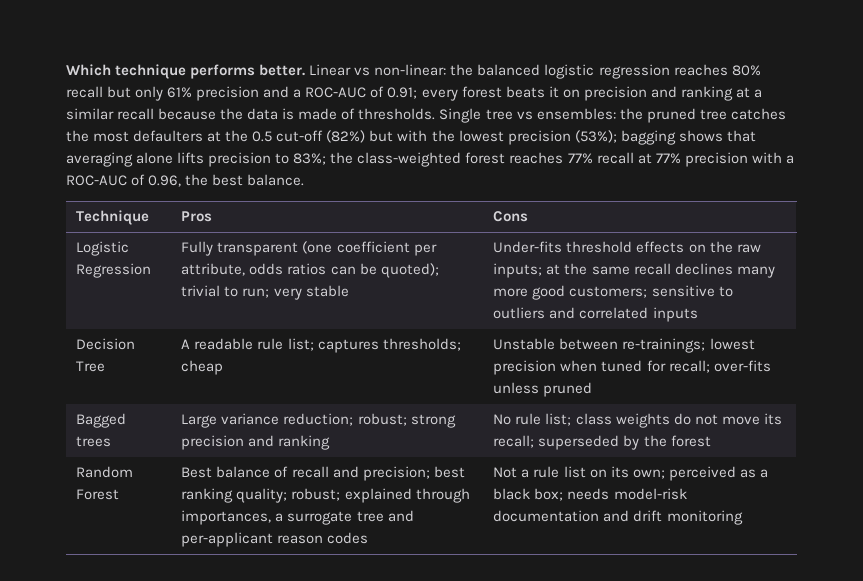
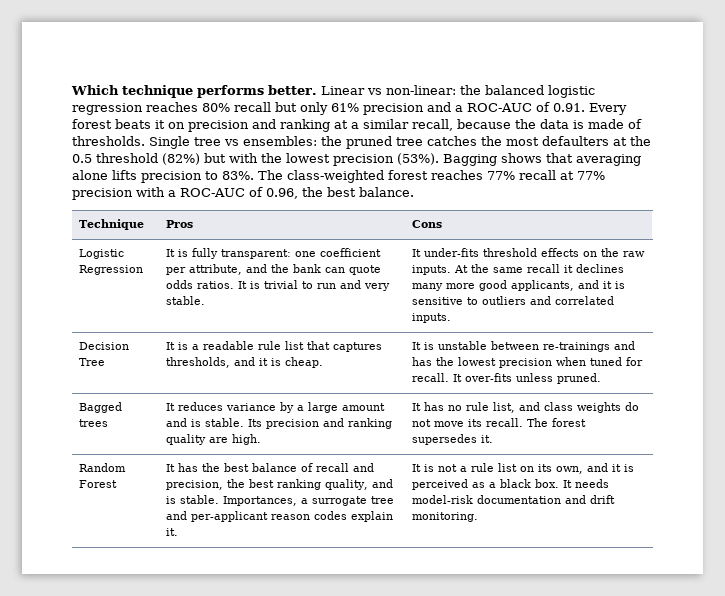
[387,87,458,101] 0.91; every -> [553,103,627,115] 0.91. Every
[117,108,155,120] recall -> [412,119,453,131] recall,
[276,130,324,142] cut-off -> [96,153,158,163] threshold
[574,130,676,145] (53%); bagging -> [397,153,497,166] (53%). Bagging
[293,152,354,165] 83%; the -> [222,170,283,180] 83%. The
[181,241,437,256] [181,263,439,278] [181,285,349,300] [493,241,563,253] Fully transparent (one coefficient per attribute, odds ratios can be quoted); trivial to run; very stable | Under-fits -> [166,248,382,259] [166,264,382,275] [166,280,391,291] [166,296,206,305] [412,248,480,257] It is fully transparent: one coefficient per attribute, and the bank can quote odds ratios. It is trivial to run and very stable. | It under-fits
[493,263,561,278] inputs; at -> [412,265,469,275] inputs. At
(671, 269) none -> [564,265,574,273] it
[569,286,648,298] customers; -> [511,280,626,291] applicants, and it is
[652,307,698,322] inputs -> [412,313,452,323] inputs.
[181,338,461,353] [181,360,224,375] [493,338,706,353] A readable rule list; captures thresholds; cheap | Unstable between re-trainings; -> [166,341,383,352] [166,357,324,368] [412,341,636,352] [412,357,455,366] It is a readable rule list that captures thresholds, and it is cheap. | It is unstable between re-trainings and has the
[668,360,710,373] recall; -> [412,373,463,382] recall. It
[543,382,593,397] pruned -> [557,373,602,384] pruned.
[181,413,456,428] [181,435,331,450] [493,413,572,426] Large variance reduction; robust; strong precision and ranking | No rule list; -> [166,402,386,413] [166,418,393,429] [166,434,262,445] [412,402,541,413] It reduces variance by a large amount and is stable. Its precision and ranking quality are high. | It has no rule list, and
[493,435,711,450] recall; superseded by the forest -> [486,418,587,427] [412,434,494,445] recall. The forest supersedes it.
[181,466,465,481] [181,488,470,503] [181,510,272,525] Best balance of recall and precision; best ranking quality; robust; explained through importances, -> [166,463,375,472] [166,479,394,490] [166,495,298,506] It has the best balance of recall and precision, the best ranking quality, and is stable. Importances,
[493,467,518,478] | Not -> [351,511,394,522] [166,528,179,536] [412,464,458,472] explain it. | It is not
[632,469,665,479] own; -> [556,463,635,474] own, and it is
[534,488,564,501] box; -> [535,479,573,488] box. It
[666,510,743,525] monitoring -> [412,512,479,522] monitoring.

